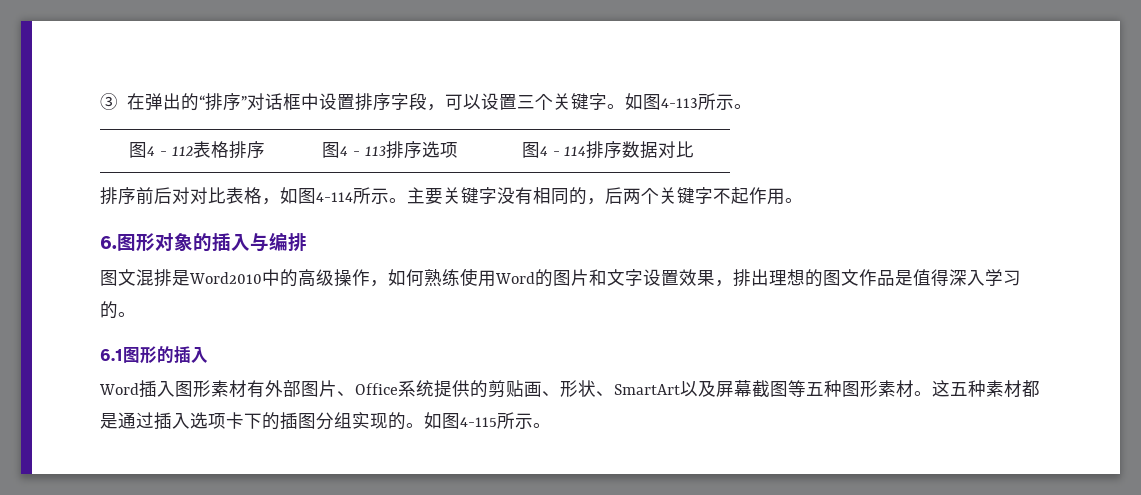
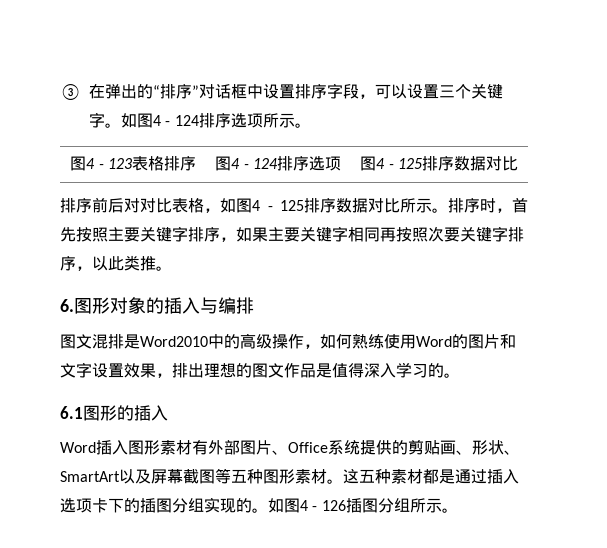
[660,98,698,108] 4-113 -> [153,113,263,128] 4 - 124排序选项
[171,146,193,157] 112 -> [107,158,132,169] 123
[364,146,386,156] 113 -> [252,158,278,169] 124
[564,146,587,156] 114 -> [397,158,422,169] 125
[316,187,785,205] 4-114所示。主要关键字没有相同的，后两个关键字不起作用 -> [252,198,528,213] [60,226,524,242] [60,255,156,271] 4 - 125排序数据对比所示。排序时，首先按照主要关键字排序，如果主要关键字相同再按照次要关键字排序，以此类推
[460,417,497,427] 4-115 -> [300,498,410,513] 4 - 126插图分组

